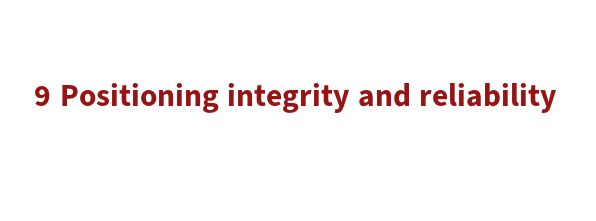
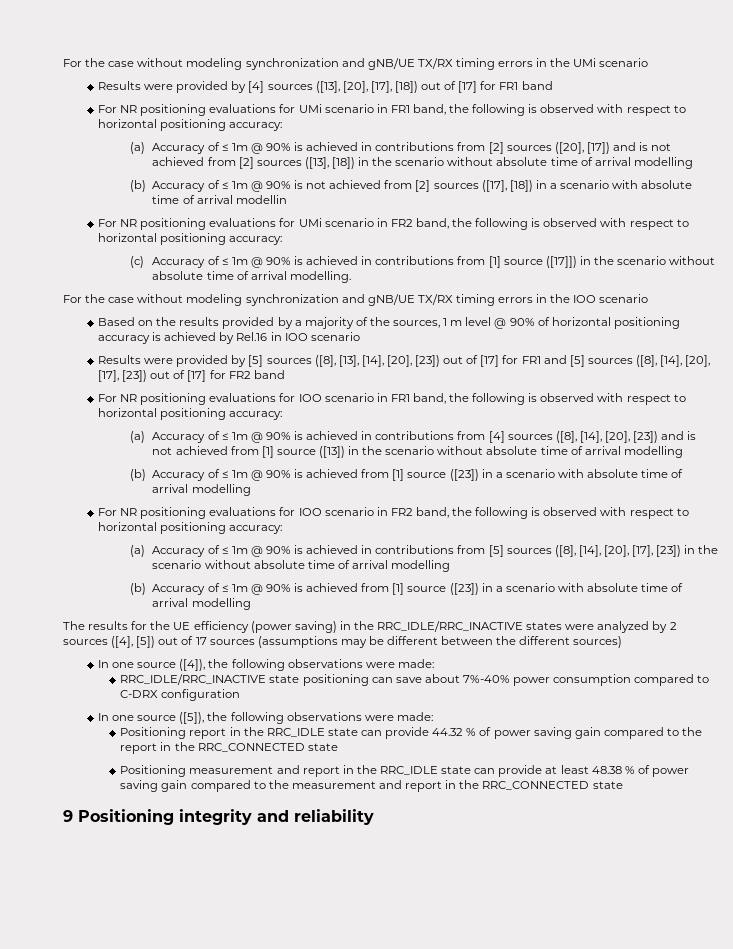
(34, 96) none -> [63,58,649,70] [98,81,553,93] [98,104,686,116] [98,119,283,131] [130,142,672,154] [152,157,693,169] [130,180,693,192] [152,195,287,204] [98,218,689,230] [98,233,283,245] [130,256,716,268] [152,271,351,283] [63,294,649,306] [98,317,680,329] [98,332,360,344] [98,355,711,367] [98,370,285,382] [98,393,686,405] [98,408,283,420] [130,431,697,443] [152,446,683,458] [130,469,684,481] [152,484,251,496] [98,507,689,519] [98,522,283,534] [130,545,719,557] [152,560,451,572] [130,583,684,595] [152,598,251,610] [63,621,677,633] [63,636,623,648] [98,659,434,671] [120,674,710,686] [120,689,241,701] [98,712,433,724] [120,727,703,739] [120,742,338,754] [120,765,689,777] [120,780,623,792] For the case without modeling synchronization and gNB/UE TX/RX timing errors in the UMi scenario // Results were provided by [4] sources ([13], [20], [17], [18]) out of [17] for FR1 band // For NR positioning evaluations for UMi scenario in FR1 band, the following is observed with respect to horizontal positioning accuracy: // (a) Accuracy of ≤ 1m @ 90% is achieved in contributions from [2] sources ([20], [17]) and is not achieved from [2] sources ([13], [18]) in the scenario without absolute time of arrival modelling // (b) Accuracy of ≤ 1m @ 90% is not achieved from [2] sources ([17], [18]) in a scenario with absolute time of arrival modellin // For NR positioning evaluations for UMi scenario in FR2 band, the following is observed with respect to horizontal positioning accuracy: // (c) Accuracy of ≤ 1m @ 90% is achieved in contributions from [1] source ([17]]) in the scenario without absolute time of arrival modelling. // For the case without modeling synchronization and gNB/UE TX/RX timing errors in the IOO scenario // Based on the results provided by a majority of the sources, 1 m level @ 90% of horizontal positioning accuracy is achieved by Rel.16 in IOO scenario // Results were provided by [5] sources ([8], [13], [14], [20], [23]) out of [17] for FR1 and [5] sources ([8], [14], [20], [17], [23]) out of [17] for FR2 band // For NR positioning evaluations for IOO scenario in FR1 band, the following is observed with respect to horizontal positioning accuracy: // (a) Accuracy of ≤ 1m @ 90% is achieved in contributions from [4] sources ([8], [14], [20], [23]) and is not achieved from [1] source ([13]) in the scenario without absolute time of arrival modelling // (b) Accuracy of ≤ 1m @ 90% is achieved from [1] source ([23]) in a scenario with absolute time of arrival modelling // For NR positioning evaluations for IOO scenario in FR2 band, the following is observed with respect to horizontal positioning accuracy: // (a) Accuracy of ≤ 1m @ 90% is achieved in contributions from [5] sources ([8], [14], [20], [17], [23]) in the scenario without absolute time of arrival modelling // (b) Accuracy of ≤ 1m @ 90% is achieved from [1] source ([23]) in a scenario with absolute time of arrival modelling // The results for the UE efficiency (power saving) in the RRC_IDLE/RRC_INACTIVE states were analyzed by 2 sources ([4], [5]) out of 17 sources (assumptions may be different between the different sources) // In one source ([4]), the following observations were made: // RRC_IDLE/RRC_INACTIVE state positioning can save about 7%-40% power consumption compared to C-DRX configuration // In one source ([5]), the following observations were made: // Positioning report in the RRC_IDLE state can provide 44.32 % of power saving gain compared to the report in the RRC_CONNECTED state // Positioning measurement and report in the RRC_IDLE state can provide at least 48.38 % of power saving gain compared to the measurement and report in the RRC_CONNECTED state //

